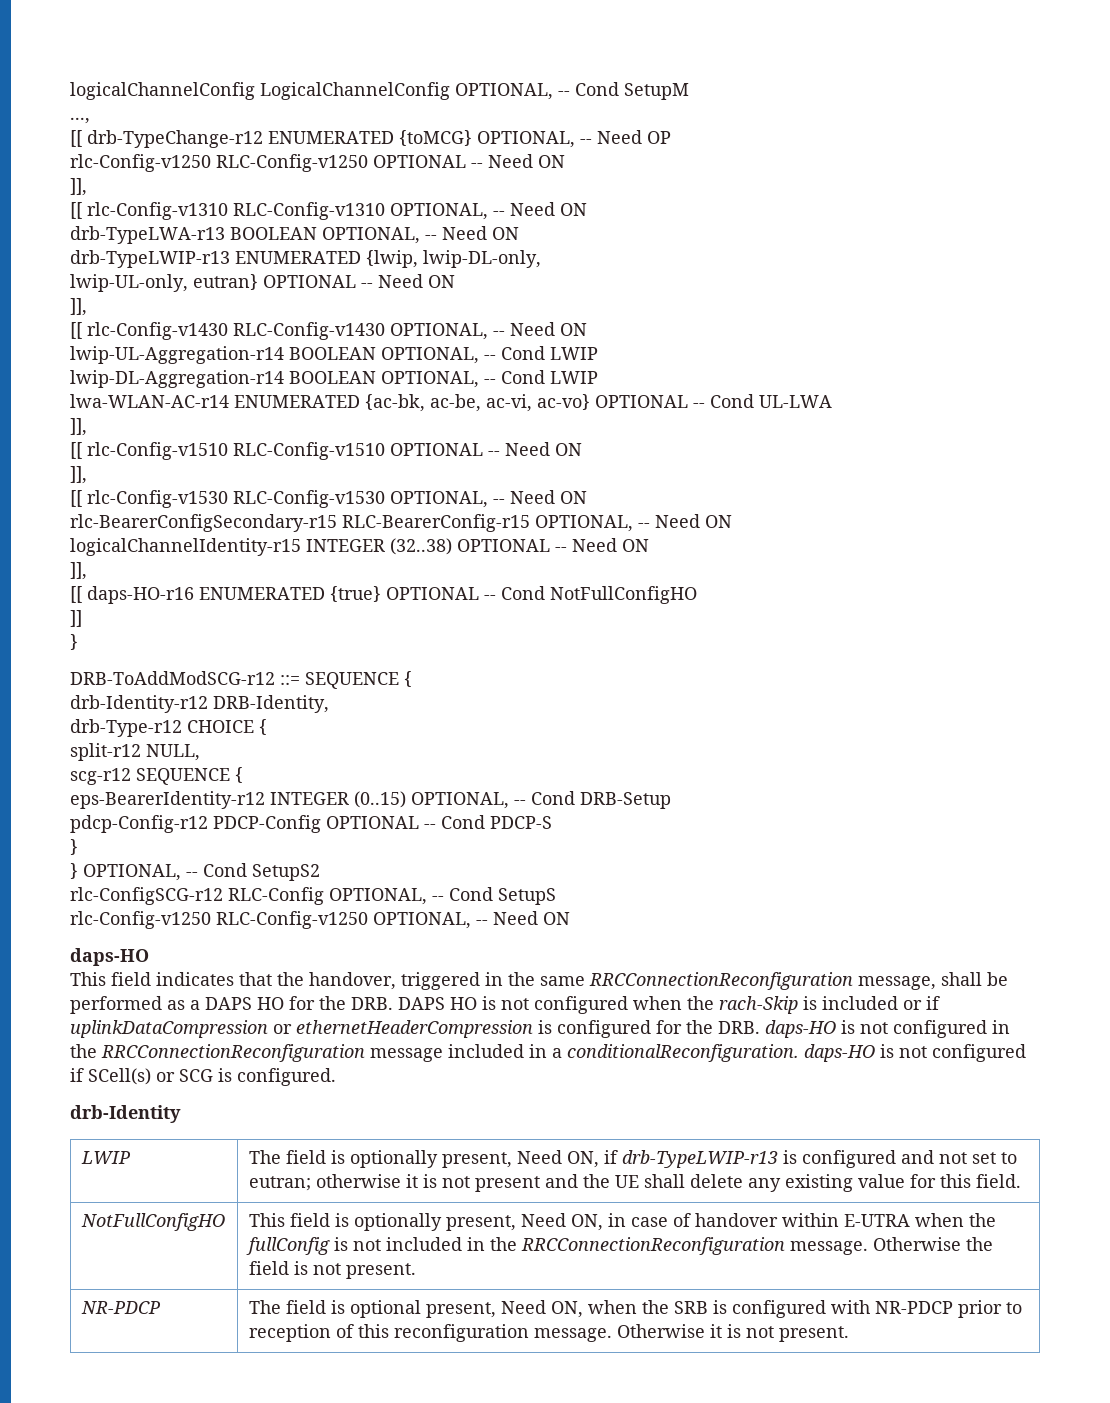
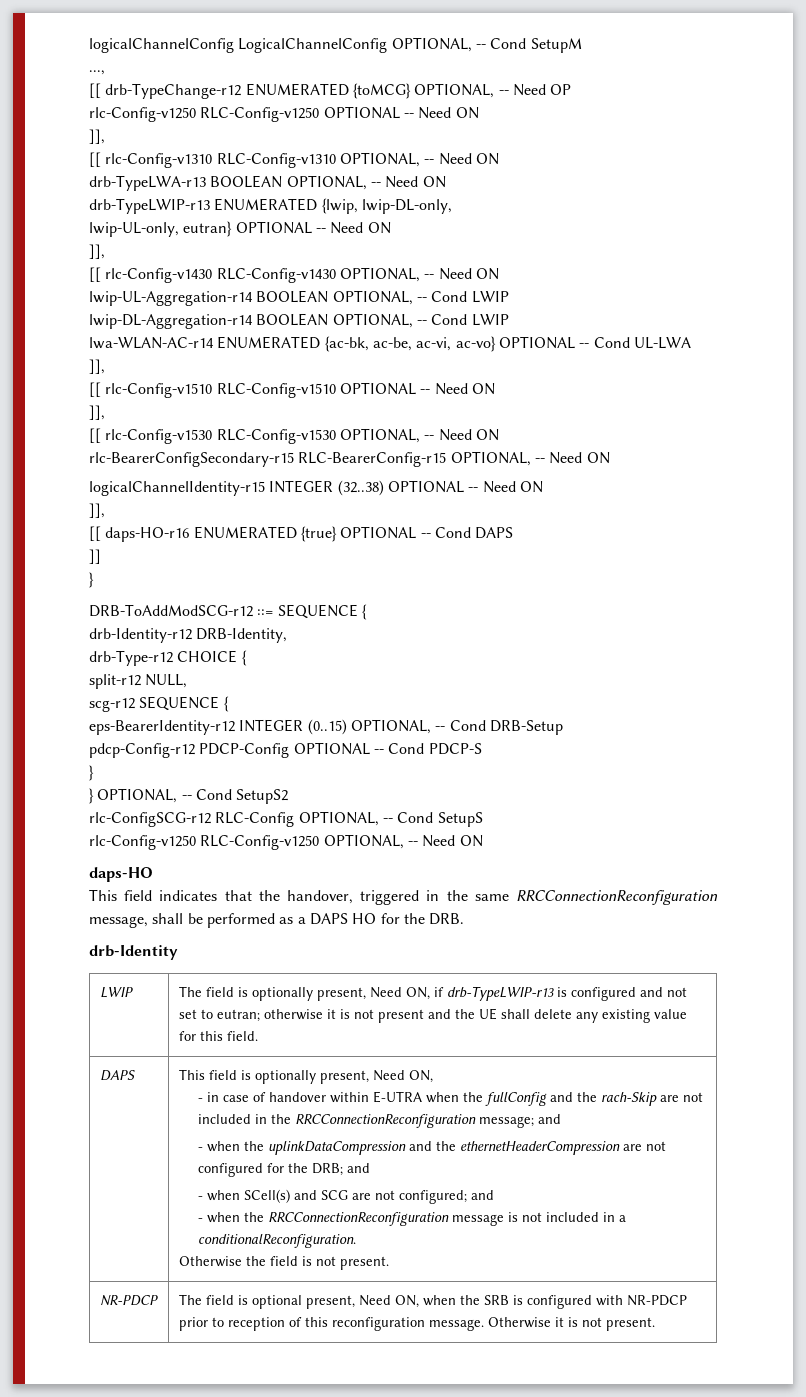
[550,586,697,604] NotFullConfigHO -> [475,527,514,539] DAPS
[398,996,940,1014] [70,1020,1010,1038] [70,1044,1026,1062] [70,1068,336,1086] DAPS HO is not configured when the rach-Skip is included or if uplinkDataCompression or ethernetHeaderCompression is configured for the DRB. daps-HO is not configured in the RRCConnectionReconfiguration message included in a conditionalReconfiguration. daps-HO is not configured if SCell(s) or SCG is configured. -> (465, 919) none
[80,1213,225,1231] NotFullConfigHO -> [99,1070,135,1081] DAPS
(603, 1222) none -> [197,1098,203,1102] // -
[333,1237,348,1251] is -> [549,1092,679,1106] and the rach-Skip are
[789,1241,868,1255] message. -> [478,1114,561,1128] [197,1141,666,1155] [197,1163,370,1177] [197,1189,494,1204] [197,1212,626,1226] [197,1234,356,1248] message; and // - when the uplinkDataCompression and the ethernetHeaderCompression are not configured for the DRB; and // - when SCell(s) and SCG are not configured; and // - when the RRCConnectionReconfiguration message is not included in a conditionalReconfiguration. //

